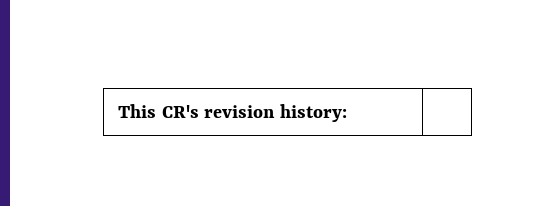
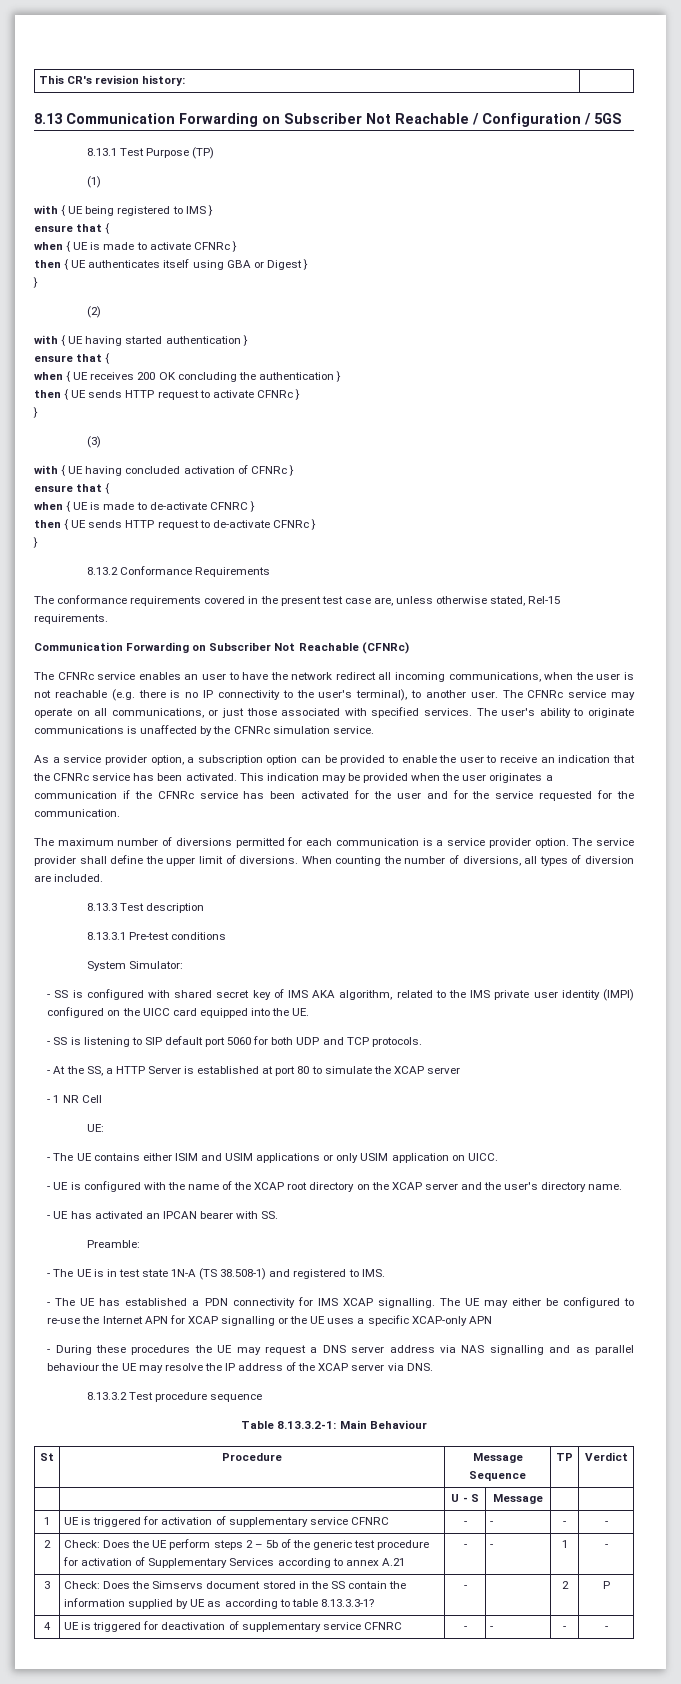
(347, 113) none -> [34,113,622,127] [87,147,215,159] [87,176,102,188] [34,205,213,216] [34,223,111,234] [34,241,237,252] [34,259,308,270] [33,277,38,288] [87,306,102,318] [34,335,248,346] [34,353,111,364] [34,371,341,382] [34,389,300,400] [33,407,38,418] [87,436,102,448] [34,465,294,476] [34,483,111,494] [34,501,255,512] [34,519,316,530] [33,537,38,548] [87,566,271,577] [34,595,561,606] [34,614,108,624] [34,642,409,654] [34,672,634,682] [34,689,635,701] [34,707,635,718] [34,725,374,736] [34,755,636,765] [33,773,553,783] [34,790,634,801] [34,809,120,817] [34,837,635,848] [34,855,634,866] [34,874,104,882] [87,903,205,913] [87,932,227,940] [87,961,184,971] [47,989,635,1001] [47,1007,310,1018] [47,1036,422,1047] [47,1066,460,1076] [47,1095,102,1103] [87,1124,105,1132] [47,1153,498,1163] [47,1181,623,1192] [47,1211,279,1219] [87,1240,141,1248] [47,1268,385,1280] [47,1297,634,1308] [47,1315,492,1326] [47,1345,634,1355] [47,1362,433,1373] [87,1392,263,1402] [241,1420,427,1429] [40,1453,54,1461] [222,1453,282,1461] [472,1453,523,1463] [469,1471,526,1481] [556,1453,573,1461] [584,1452,628,1461] [451,1494,479,1502] [493,1494,543,1504] [44,1517,50,1525] [64,1516,389,1527] [463,1521,467,1525] [490,1521,494,1525] [563,1521,566,1525] [604,1521,608,1525] [44,1540,51,1548] [64,1539,430,1550] [63,1557,405,1568] [463,1544,467,1548] [490,1544,494,1548] [561,1540,568,1548] [604,1544,608,1548] [44,1581,50,1589] [64,1581,407,1589] [64,1598,374,1609] [463,1585,467,1589] [561,1581,569,1589] [602,1581,610,1589] [44,1622,51,1630] [64,1621,402,1632] [463,1626,467,1630] [490,1626,494,1630] [563,1626,566,1630] [604,1626,608,1630] // 8.13 Communication Forwarding on Subscriber Not Reachable / Configuration / 5GS // 8.13.1 Test Purpose (TP) // (1) // with { UE being registered to IMS } // ensure that { // when { UE is made to activate CFNRc } // then { UE authenticates itself using GBA or Digest } // } // (2) // with { UE having started authentication } // ensure that { // when { UE receives 200 OK concluding the authentication } // then { UE sends HTTP request to activate CFNRc } // } // (3) // with { UE having concluded activation of CFNRc } // ensure that { // when { UE is made to de-activate CFNRC } // then { UE sends HTTP request to de-activate CFNRc } // } // 8.13.2 Conformance Requirements // The conformance requirements covered in the present test case are, unless otherwise stated, Rel-15 requirements. // Communication Forwarding on Subscriber Not Reachable (CFNRc) // The CFNRc service enables an user to have the network redirect all incoming communications, when the user is not reachable (e.g. there is no IP connectivity to the user's terminal), to another user. The CFNRc service may operate on all communications, or just those associated with specified services. The user's ability to originate communications is unaffected by the CFNRc simulation service. // As a service provider option, a subscription option can be provided to enable the user to receive an indication that the CFNRc service has been activated. This indication may be provided when the user originates a communication if the CFNRc service has been activated for the user and for the service requested for the communication. // The maximum number of diversions permitted for each communication is a service provider option. The service provider shall define the upper limit of diversions. When counting the number of diversions, all types of diversion are included. // 8.13.3 Test description // 8.13.3.1 Pre-test conditions // System Simulator: // - SS is configured with shared secret key of IMS AKA algorithm, related to the IMS private user identity (IMPI) configured on the UICC card equipped into the UE. // - SS is listening to SIP default port 5060 for both UDP and TCP protocols. // - At the SS, a HTTP Server is established at port 80 to simulate the XCAP server // - 1 NR Cell // UE: // - The UE contains either ISIM and USIM applications or only USIM application on UICC. // - UE is configured with the name of the XCAP root directory on the XCAP server and the user's directory name. // - UE has activated an IPCAN bearer with SS. // Preamble: // - The UE is in test state 1N-A (TS 38.508-1) and registered to IMS. // - The UE has established a PDN connectivity for IMS XCAP signalling. The UE may either be configured to re-use the Internet APN for XCAP signalling or the UE uses a specific XCAP-only APN // - During these procedures the UE may request a DNS server address via NAS signalling and as parallel behaviour the UE may resolve the IP address of the XCAP server via DNS. // 8.13.3.2 Test procedure sequence // Table 8.13.3.2-1: Main Behaviour // St | Procedure | Message Sequence | TP | Verdict // | | U - S | Message | | // 1 | UE is triggered for activation of supplementary service CFNRC | - | - | - | - // 2 | Check: Does the UE perform steps 2 – 5b of the generic test procedure for activation of Supplementary Services according to annex A.21 | - | - | 1 | - // 3 | Check: Does the Simservs document stored in the SS contain the information supplied by UE as according to table 8.13.3.3-1? | - | | 2 | P // 4 | UE is triggered for deactivation of supplementary service CFNRC | - | - | - | -

